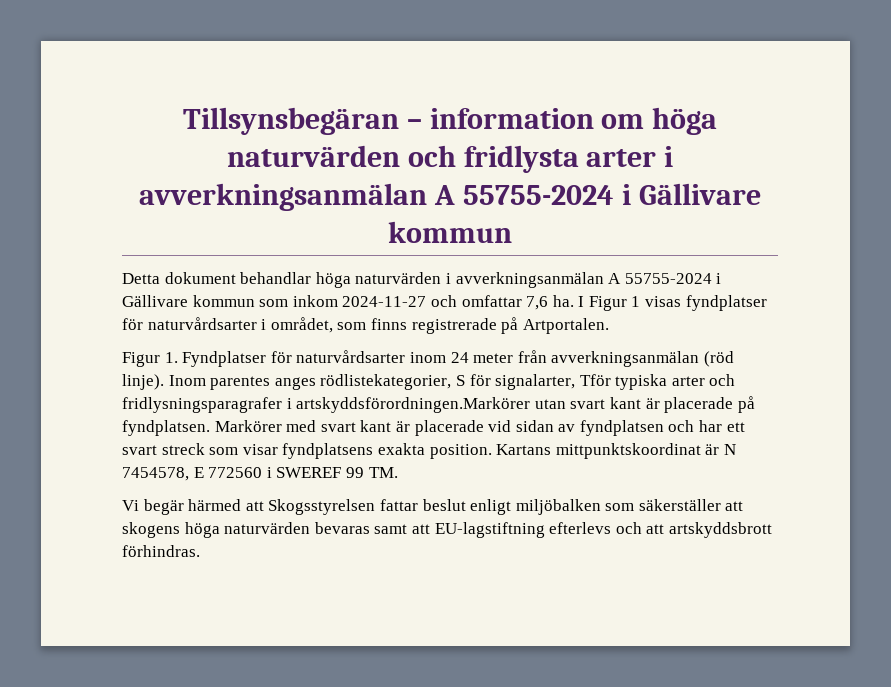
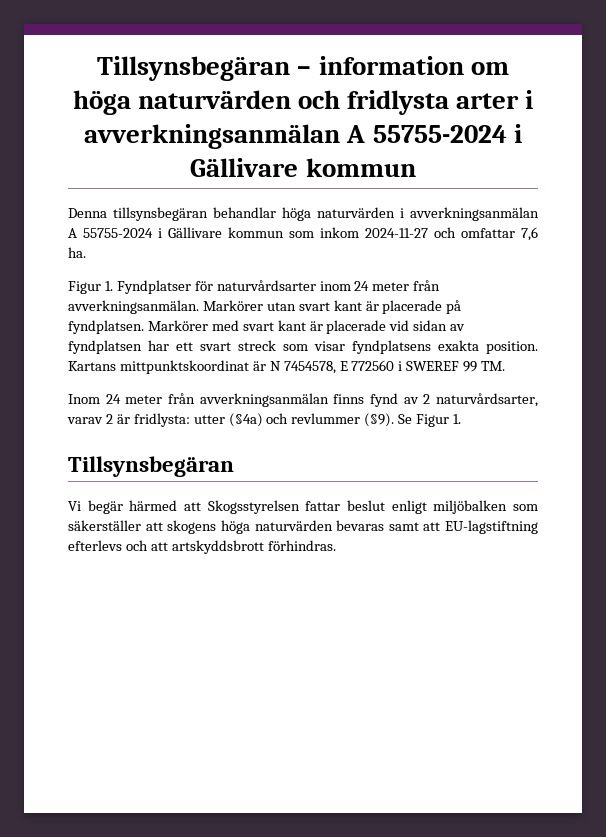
[122,272,236,284] Detta dokument -> [68,207,208,221] Denna tillsynsbegäran
[578,295,767,311] [122,317,609,334] I Figur 1 visas fyndplatser för naturvårdsarter i området, som finns registrerade på Artportalen. -> (86, 252) none
[551,351,734,367] [122,374,736,390] [122,397,531,413] avverkningsanmälan (röd linje). Inom parentes anges rödlistekategorier, S för signalarter, Tför typiska arter och fridlysningsparagrafer i artskyddsförordningen.Markörer -> [68,300,263,314] avverkningsanmälan. Markörer
[668,420,695,432] och -> (142, 347) none
(398, 472) none -> [68,393,538,407] [67,413,462,427] [68,456,234,477] // Inom 24 meter från avverkningsanmälan finns fynd av 2 naturvårdsarter, varav 2 är fridlysta: utter (§4a) och revlummer (§9). Se Figur 1. // Tillsynsbegäran

